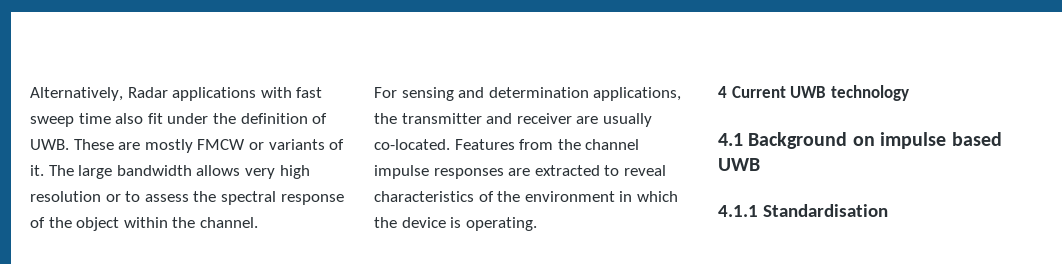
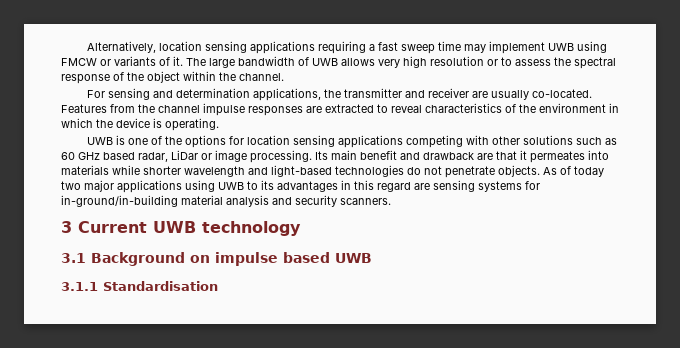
[127,87,323,101] [30,113,328,127] [30,139,193,153] Radar applications with fast sweep time also fit under the definition of UWB. These are mostly -> [158,41,607,54] location sensing applications requiring a fast sweep time may implement UWB using
(192, 170) none -> [298,57,338,66] of UWB
[718,86,727,98] 4 -> [86,135,617,148] [61,150,609,163] [61,165,604,178] [61,180,540,193] [61,195,391,207] [61,221,72,233] UWB is one of the options for location sensing applications competing with other solutions such as 60 GHz based radar, LiDar or image processing. Its main benefit and drawback are that it permeates into materials while shorter wavelength and light-based technologies do not penetrate objects. As of today two major applications using UWB to its advantages in this regard are sensing systems for in-ground/in-building material analysis and security scanners. // 3
[718,133,743,146] 4.1 -> [61,253,86,263] 3.1
[718,205,758,217] 4.1.1 -> [61,282,98,291] 3.1.1

